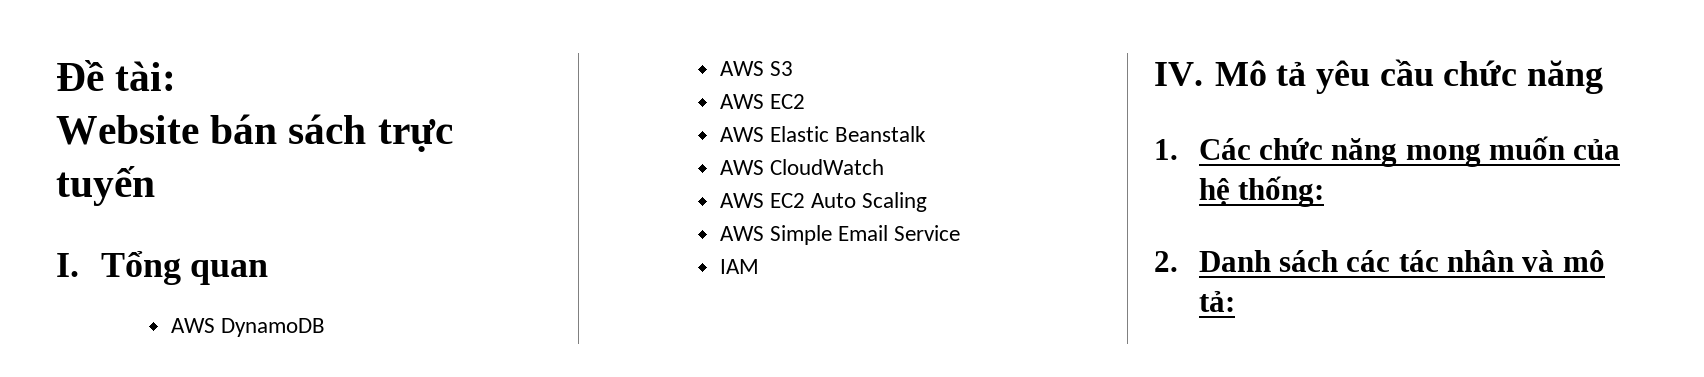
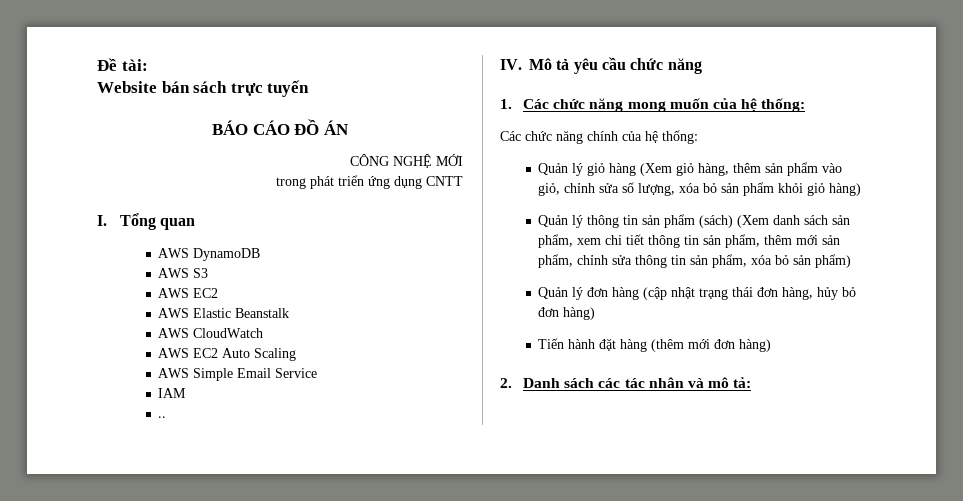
(155, 186) none -> [212,119,349,135] [350,154,463,168] [276,175,463,189] // BÁO CÁO ĐỒ ÁN // CÔNG NGHỆ MỚI // trong phát triển ứng dụng CNTT
(759, 266) none -> [158,416,167,418] // ..
(1324, 191) none -> [500,130,698,144] [538,162,843,176] [538,182,862,196] [538,214,851,228] [538,234,841,248] [538,254,852,268] [538,287,857,300] [538,307,596,320] [538,338,772,352] // Các chức năng chính của hệ thống: // Quản lý giỏ hàng (Xem giỏ hàng, thêm sản phẩm vào giỏ, chỉnh sửa số lượng, xóa bỏ sản phẩm khỏi giỏ hàng) // Quản lý thông tin sản phẩm (sách) (Xem danh sách sản phẩm, xem chi tiết thông tin sản phẩm, thêm mới sản phẩm, chỉnh sửa thông tin sản phẩm, xóa bỏ sản phẩm) // Quản lý đơn hàng (cập nhật trạng thái đơn hàng, hủy bỏ đơn hàng) // Tiến hành đặt hàng (thêm mới đơn hàng)

